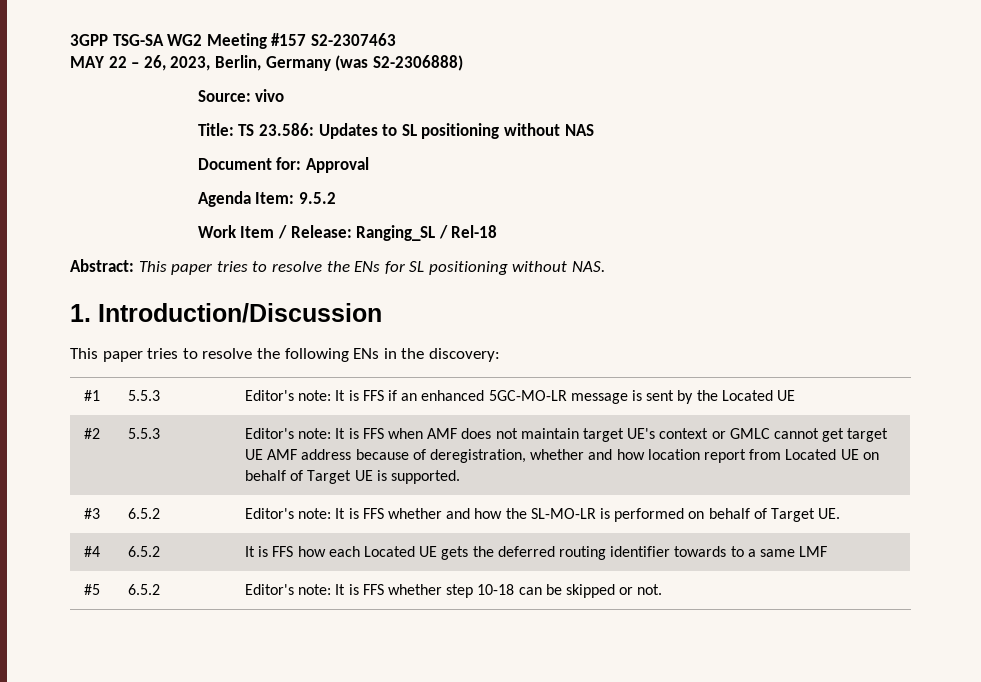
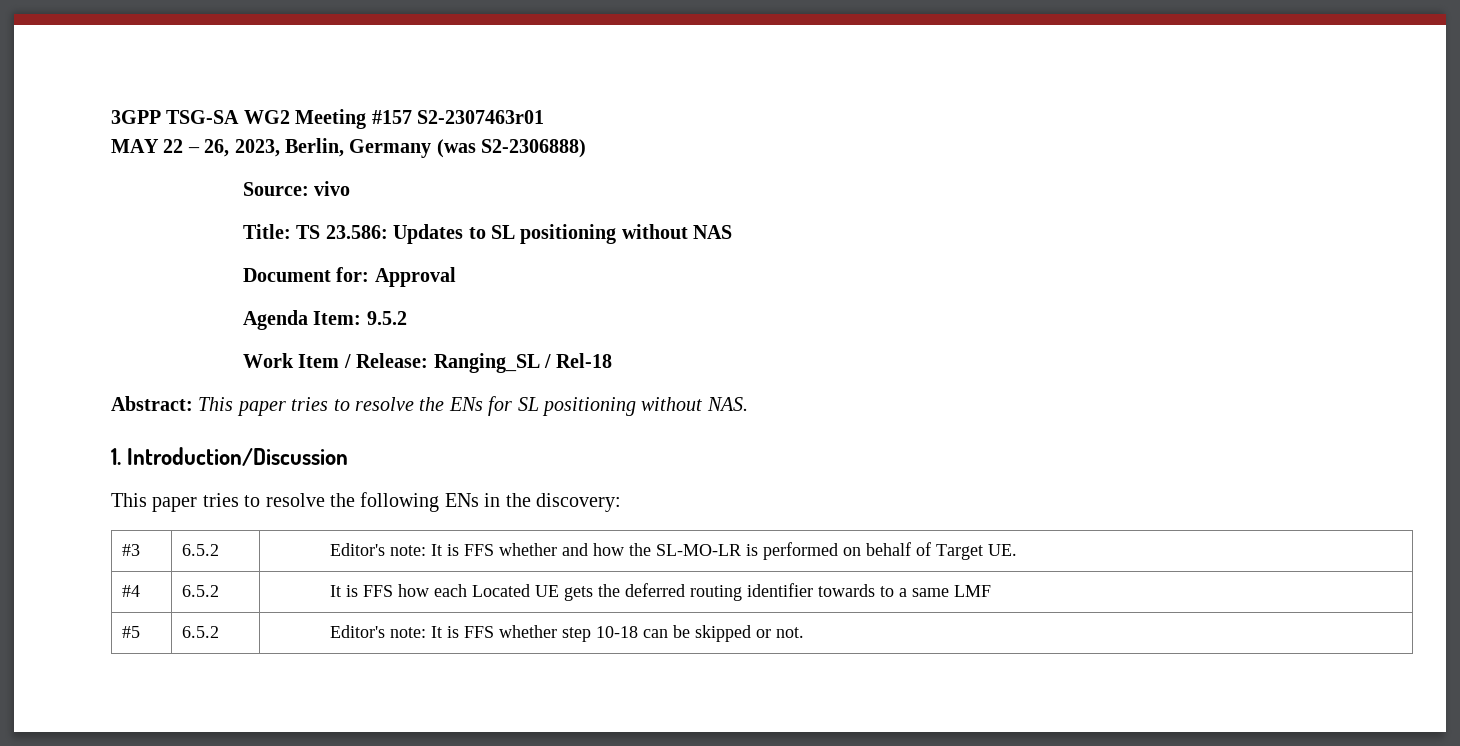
[310,33,396,46] S2-2307463 -> [417,110,544,124] S2-2307463r01
[83,390,100,401] [127,390,160,401] [245,390,795,404] [83,428,100,439] [127,428,160,439] [245,428,889,442] [245,449,879,463] [245,470,461,484] // #1 | 5.5.3 | Editor's note: It is FFS if an enhanced 5GC-MO-LR message is sent by the Located UE // #2 | 5.5.3 | Editor's note: It is FFS when AMF does not maintain target UE's context or GMLC cannot get target UE AMF address because of deregistration, whether and how location report from Located UE on behalf of Target UE is supported. -> (621, 502) none

